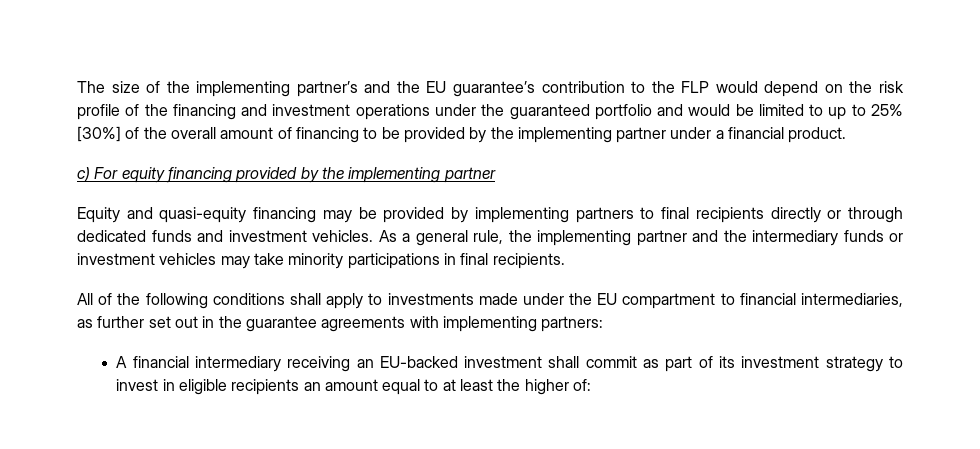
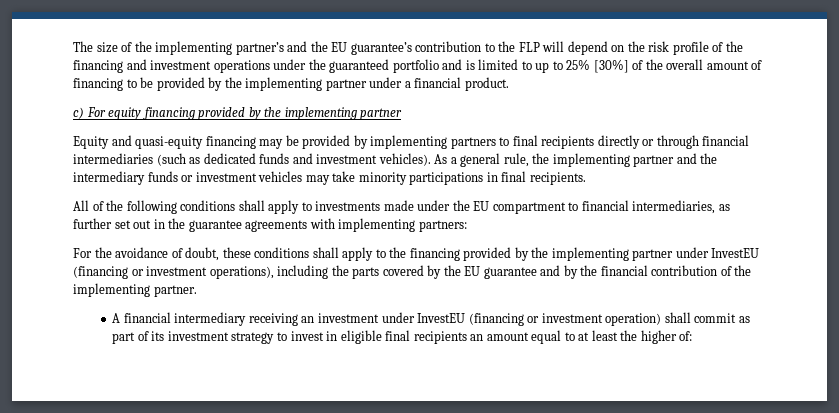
[715,81,758,93] would -> [542,41,565,52] will
[688,104,754,116] would be -> [465,60,475,70] is
(904, 215) none -> [702,135,750,146] [73,153,201,166] financial intermediaries (such as
[312,230,373,242] vehicles. -> [378,153,431,166] vehicles).
(604, 324) none -> [73,247,760,261] [73,265,752,279] [73,283,197,297] // For the avoidance of doubt, these conditions shall apply to the financing provided by the implementing partner under InvestEU (financing or investment operations), including the parts covered by the EU guarantee and by the financial contribution of the implementing partner.
[379,356,543,368] EU-backed investment -> [317,312,662,326] investment under InvestEU (financing or investment operation)
(227, 387) none -> [385,330,411,341] final

